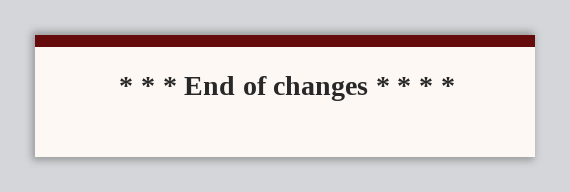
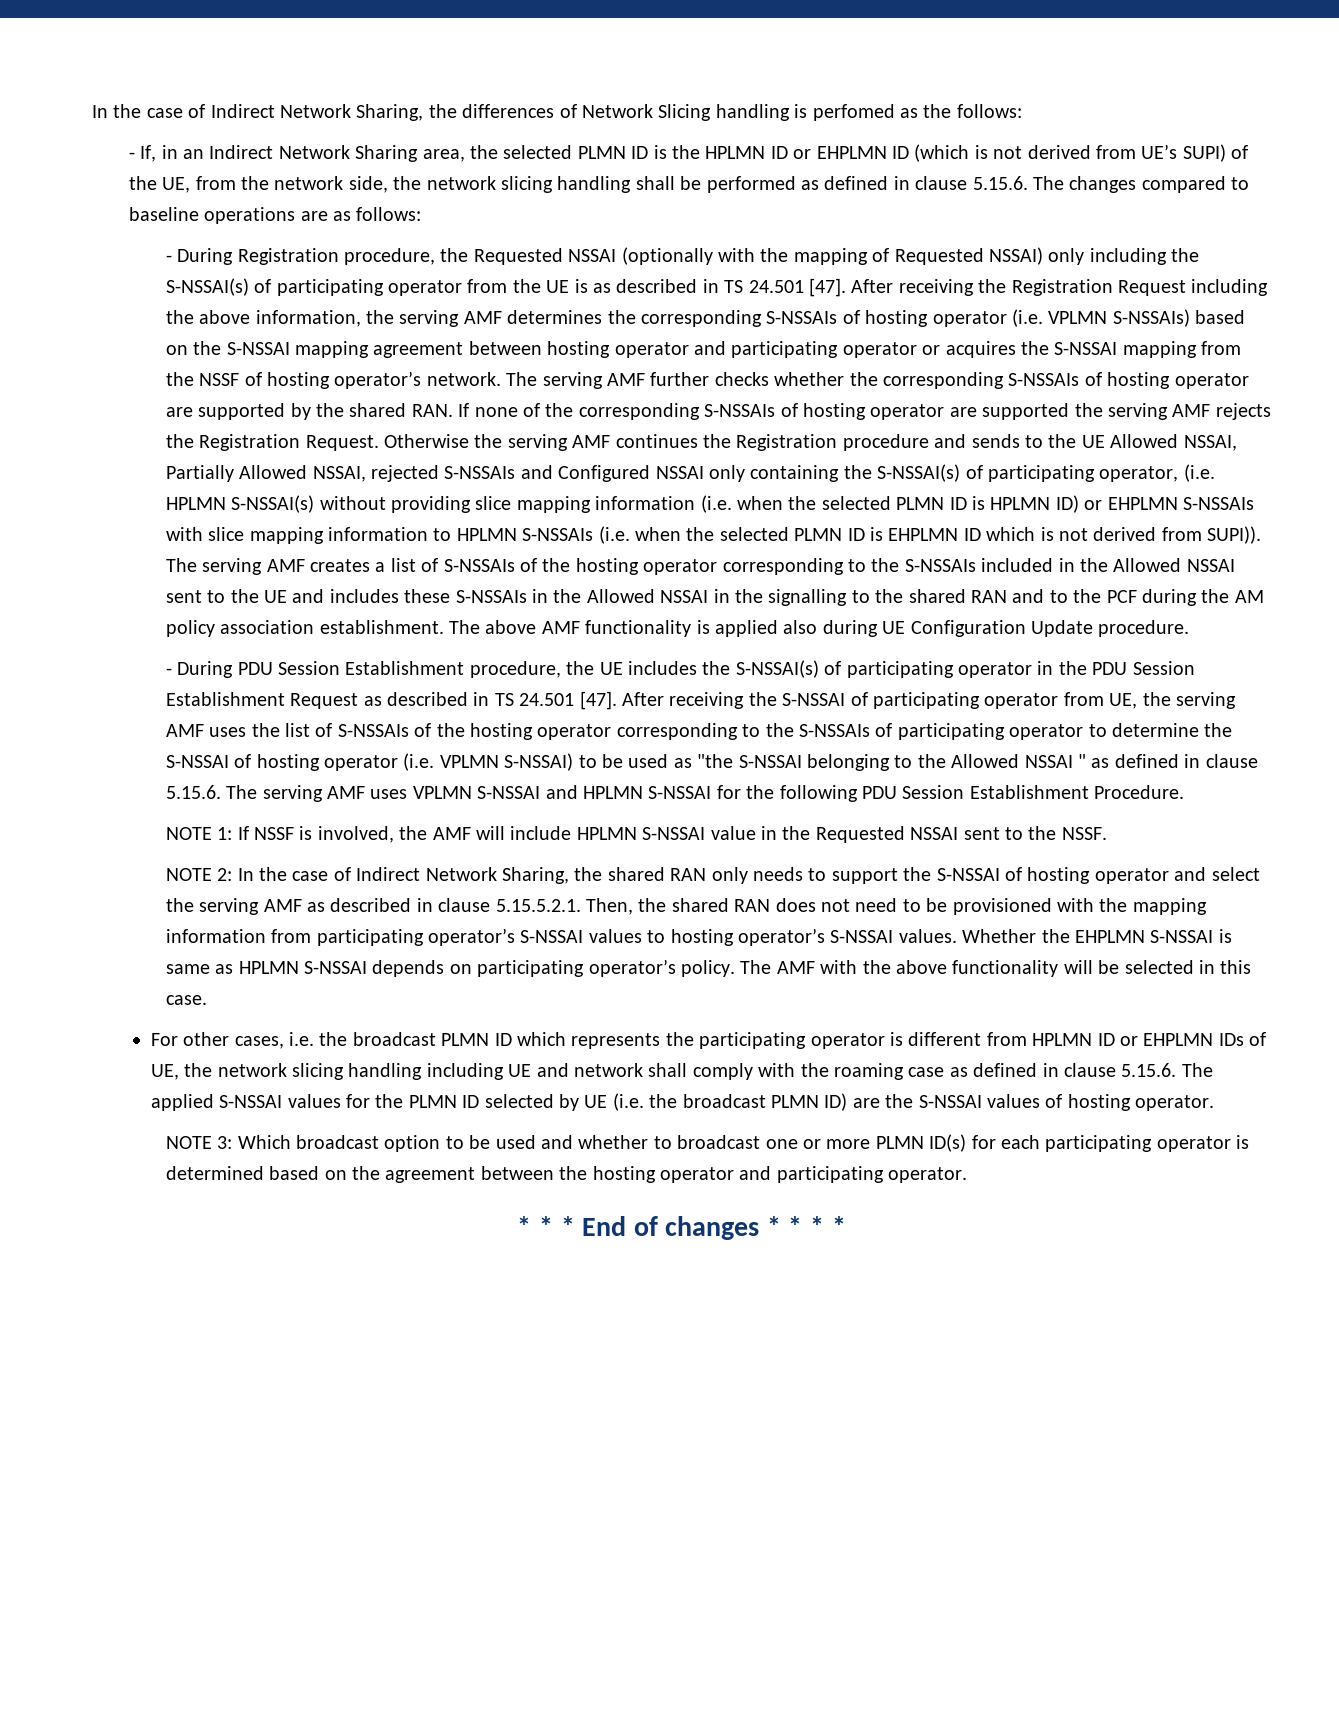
(119, 86) none -> [92,104,1022,121] [128,144,1249,162] [128,176,1250,193] [128,207,422,224] [165,247,1200,265] [165,278,1269,297] [165,309,1246,327] [165,341,1242,358] [165,371,1249,389] [165,403,1271,420] [165,434,1237,451] [165,464,1215,482] [165,495,1254,513] [165,526,1262,544] [165,558,1235,575] [165,589,1264,606] [165,620,1190,637] [165,660,1195,678] [165,691,1236,710] [165,723,1233,740] [165,753,1258,771] [165,785,1185,802] [165,826,1107,843] [165,867,1260,884] [165,898,1207,915] [165,928,1232,946] [165,959,1252,977] [165,995,207,1005] [150,1032,1267,1049] [150,1063,1213,1080] [150,1093,1215,1111] [165,1134,1250,1152] [165,1166,968,1183] In the case of Indirect Network Sharing, the differences of Network Slicing handling is perfomed as the follows: // - If, in an Indirect Network Sharing area, the selected PLMN ID is the HPLMN ID or EHPLMN ID (which is not derived from UE’s SUPI) of the UE, from the network side, the network slicing handling shall be performed as defined in clause 5.15.6. The changes compared to baseline operations are as follows: // - During Registration procedure, the Requested NSSAI (optionally with the mapping of Requested NSSAI) only including the S-NSSAI(s) of participating operator from the UE is as described in TS 24.501 [47]. After receiving the Registration Request including the above information, the serving AMF determines the corresponding S-NSSAIs of hosting operator (i.e. VPLMN S-NSSAIs) based on the S-NSSAI mapping agreement between hosting operator and participating operator or acquires the S-NSSAI mapping from the NSSF of hosting operator’s network. The serving AMF further checks whether the corresponding S-NSSAIs of hosting operator are supported by the shared RAN. If none of the corresponding S-NSSAIs of hosting operator are supported the serving AMF rejects the Registration Request. Otherwise the serving AMF continues the Registration procedure and sends to the UE Allowed NSSAI, Partially Allowed NSSAI, rejected S-NSSAIs and Configured NSSAI only containing the S-NSSAI(s) of participating operator, (i.e. HPLMN S-NSSAI(s) without providing slice mapping information (i.e. when the selected PLMN ID is HPLMN ID) or EHPLMN S-NSSAIs with slice mapping information to HPLMN S-NSSAIs (i.e. when the selected PLMN ID is EHPLMN ID which is not derived from SUPI)). The serving AMF creates a list of S-NSSAIs of the hosting operator corresponding to the S-NSSAIs included in the Allowed NSSAI sent to the UE and includes these S-NSSAIs in the Allowed NSSAI in the signalling to the shared RAN and to the PCF during the AM policy association establishment. The above AMF functionality is applied also during UE Configuration Update procedure. // - During PDU Session Establishment procedure, the UE includes the S-NSSAI(s) of participating operator in the PDU Session Establishment Request as described in TS 24.501 [47]. After receiving the S-NSSAI of participating operator from UE, the serving AMF uses the list of S-NSSAIs of the hosting operator corresponding to the S-NSSAIs of participating operator to determine the S-NSSAI of hosting operator (i.e. VPLMN S-NSSAI) to be used as "the S-NSSAI belonging to the Allowed NSSAI " as defined in clause 5.15.6. The serving AMF uses VPLMN S-NSSAI and HPLMN S-NSSAI for the following PDU Session Establishment Procedure. // NOTE 1: If NSSF is involved, the AMF will include HPLMN S-NSSAI value in the Requested NSSAI sent to the NSSF. // NOTE 2: In the case of Indirect Network Sharing, the shared RAN only needs to support the S-NSSAI of hosting operator and select the serving AMF as described in clause 5.15.5.2.1. Then, the shared RAN does not need to be provisioned with the mapping information from participating operator’s S-NSSAI values to hosting operator’s S-NSSAI values. Whether the EHPLMN S-NSSAI is same as HPLMN S-NSSAI depends on participating operator’s policy. The AMF with the above functionality will be selected in this case. // For other cases, i.e. the broadcast PLMN ID which represents the participating operator is different from HPLMN ID or EHPLMN IDs of UE, the network slicing handling including UE and network shall comply with the roaming case as defined in clause 5.15.6. The applied S-NSSAI values for the PLMN ID selected by UE (i.e. the broadcast PLMN ID) are the S-NSSAI values of hosting operator. // NOTE 3: Which broadcast option to be used and whether to broadcast one or more PLMN ID(s) for each participating operator is determined based on the agreement between the hosting operator and participating operator. //

